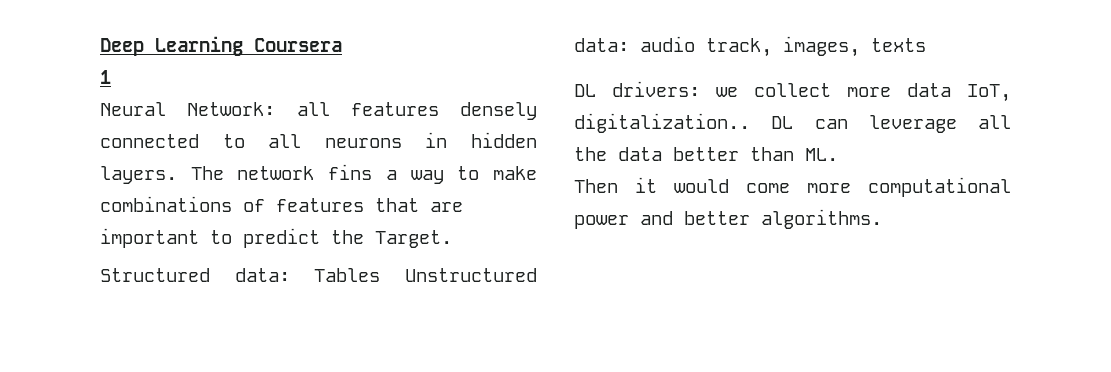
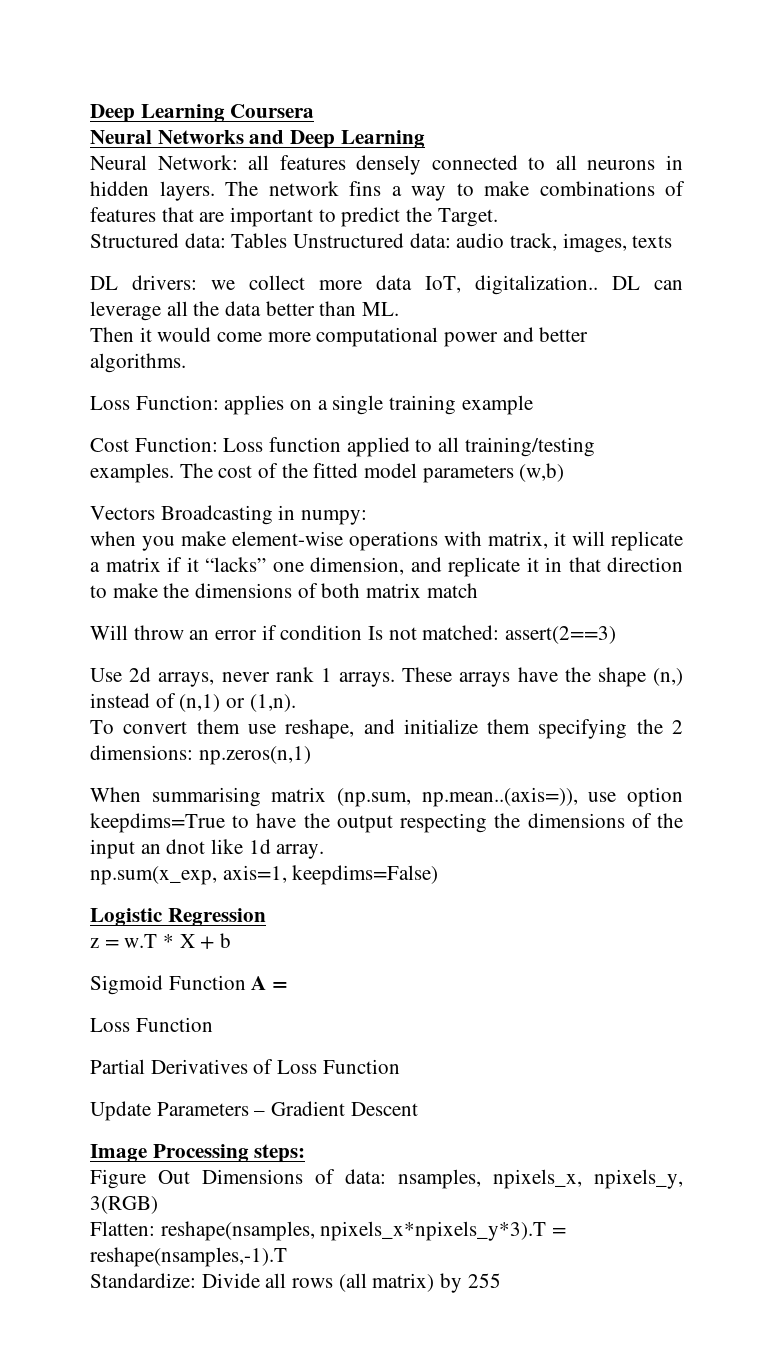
[100,70,111,84] 1 -> [90,130,425,149] Neural Networks and Deep Learning
(882, 219) none -> [90,395,533,415] [90,437,595,457] [90,463,565,483] [90,505,368,525] [90,531,683,551] [90,557,683,577] [90,583,478,598] [90,625,617,644] [90,667,684,687] [90,693,296,712] [90,719,683,739] [90,745,311,765] [90,787,683,807] [90,813,683,833] [90,839,325,859] [90,865,439,885] [90,908,266,926] [90,933,232,949] [90,975,289,995] [90,1017,213,1032] [90,1059,400,1074] [90,1101,418,1121] [90,1144,306,1163] [90,1169,683,1189] [90,1196,158,1214] [90,1221,567,1241] [90,1247,287,1267] [90,1273,501,1293] // Loss Function: applies on a single training example // Cost Function: Loss function applied to all training/testing examples. The cost of the fitted model parameters (w,b) // Vectors Broadcasting in numpy: // when you make element-wise operations with matrix, it will replicate a matrix if it “lacks” one dimension, and replicate it in that direction to make the dimensions of both matrix match // Will throw an error if condition Is not matched: assert(2==3) // Use 2d arrays, never rank 1 arrays. These arrays have the shape (n,) instead of (n,1) or (1,n). // To convert them use reshape, and initialize them specifying the 2 dimensions: np.zeros(n,1) // When summarising matrix (np.sum, np.mean..(axis=)), use option keepdims=True to have the output respecting the dimensions of the input an dnot like 1d array. // np.sum(x_exp, axis=1, keepdims=False) // Logistic Regression // z = w.T * X + b // Sigmoid Function A = // Loss Function // Partial Derivatives of Loss Function // Update Parameters – Gradient Descent // Image Processing steps: // Figure Out Dimensions of data: nsamples, npixels_x, npixels_y, 3(RGB) // Flatten: reshape(nsamples, npixels_x*npixels_y*3).T = reshape(nsamples,-1).T // Standardize: Divide all rows (all matrix) by 255

